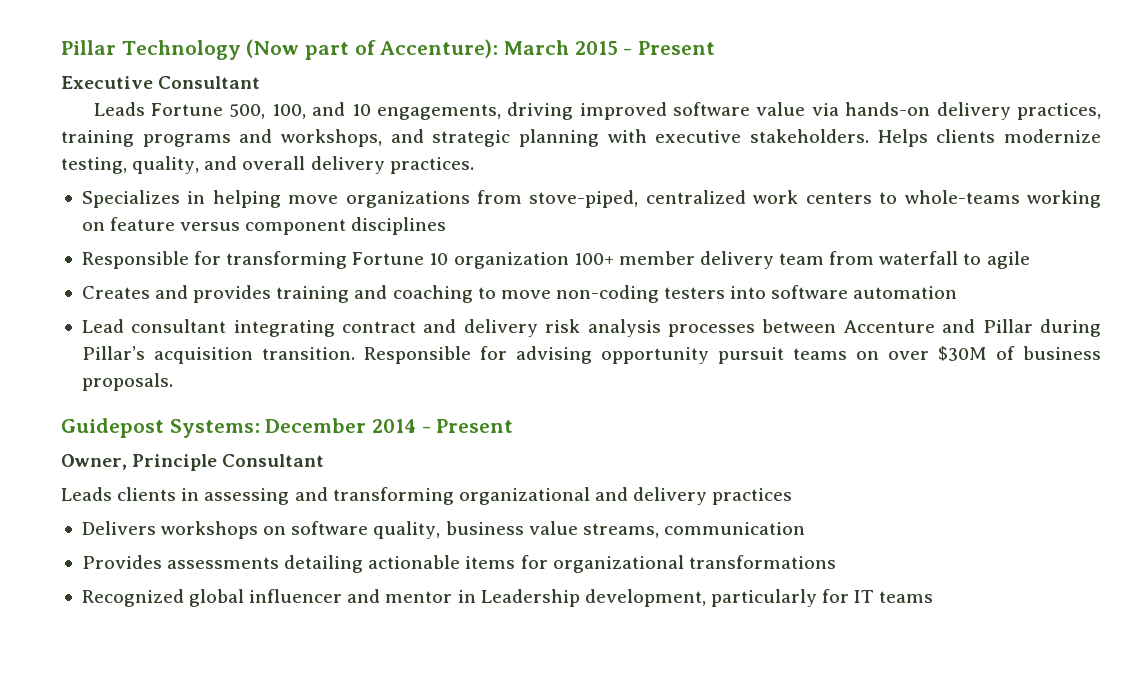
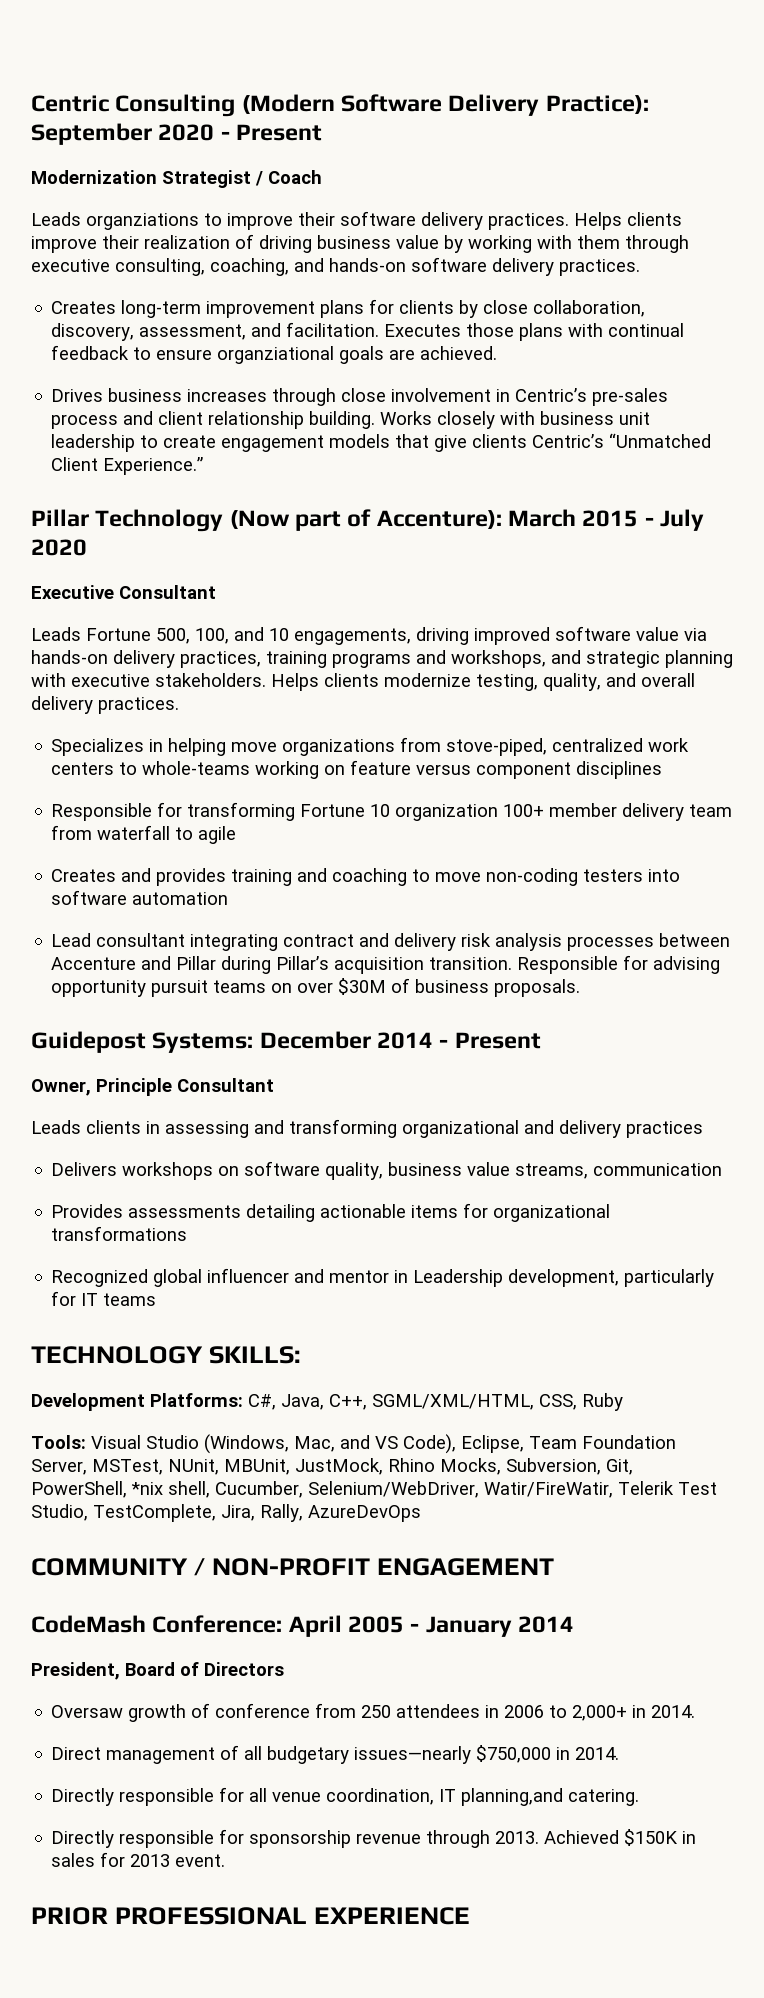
(61, 47) none -> [31,94,649,117] [31,123,323,145] [31,170,322,188] [31,211,682,230] [31,234,689,253] [31,257,640,276] [51,299,646,318] [51,322,685,341] [51,345,498,364] [51,388,669,406] [51,411,651,429] [51,433,712,452] [51,457,204,475] Centric Consulting (Modern Software Delivery Practice): September 2020 - Present // Modernization Strategist / Coach // Leads organziations to improve their software delivery practices. Helps clients improve their realization of driving business value by working with them through executive consulting, coaching, and hands-on software delivery practices. // Creates long-term improvement plans for clients by close collaboration, discovery, assessment, and facilitation. Executes those plans with continual feedback to ensure organziational goals are achieved. // Drives business increases through close involvement in Centric’s pre-sales process and client relationship building. Works closely with business unit leadership to create engagement models that give clients Centric’s “Unmatched Client Experience.” //
[638,41,716,55] Present -> [660,509,705,531] [31,539,87,556] July 2020
(934, 597) none -> [31,1346,301,1364] [31,1393,623,1411] [31,1434,676,1454] [31,1458,633,1475] [31,1481,717,1498] [31,1504,421,1522] [31,1558,554,1576] [31,1615,575,1637] [31,1662,284,1680] [51,1703,696,1722] [51,1745,620,1764] [51,1787,640,1806] [51,1829,697,1848] [51,1852,226,1867] [31,1907,470,1925] // TECHNOLOGY SKILLS: // Development Platforms: C#, Java, C++, SGML/XML/HTML, CSS, Ruby // Tools: Visual Studio (Windows, Mac, and VS Code), Eclipse, Team Foundation Server, MSTest, NUnit, MBUnit, JustMock, Rhino Mocks, Subversion, Git, PowerShell, *nix shell, Cucumber, Selenium/WebDriver, Watir/FireWatir, Telerik Test Studio, TestComplete, Jira, Rally, AzureDevOps // COMMUNITY / NON-PROFIT ENGAGEMENT // CodeMash Conference: April 2005 - January 2014 // President, Board of Directors // Oversaw growth of conference from 250 attendees in 2006 to 2,000+ in 2014. // Direct management of all budgetary issues—nearly $750,000 in 2014. // Directly responsible for all venue coordination, IT planning,and catering. // Directly responsible for sponsorship revenue through 2013. Achieved $150K in sales for 2013 event. // PRIOR PROFESSIONAL EXPERIENCE

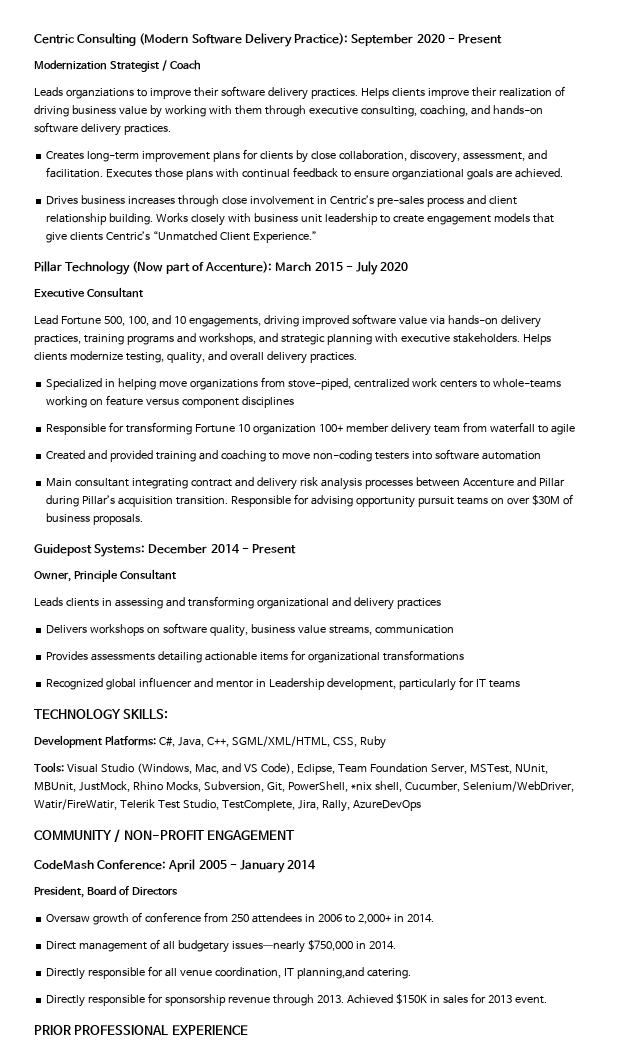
[31,627,81,641] Leads -> [34,315,58,325] Lead
[51,738,145,756] Specializes -> [46,378,103,390] Specialized
[51,868,227,886] Creates and provides -> [46,450,154,462] Created and provided
[51,933,92,947] Lead -> [46,478,73,487] Main

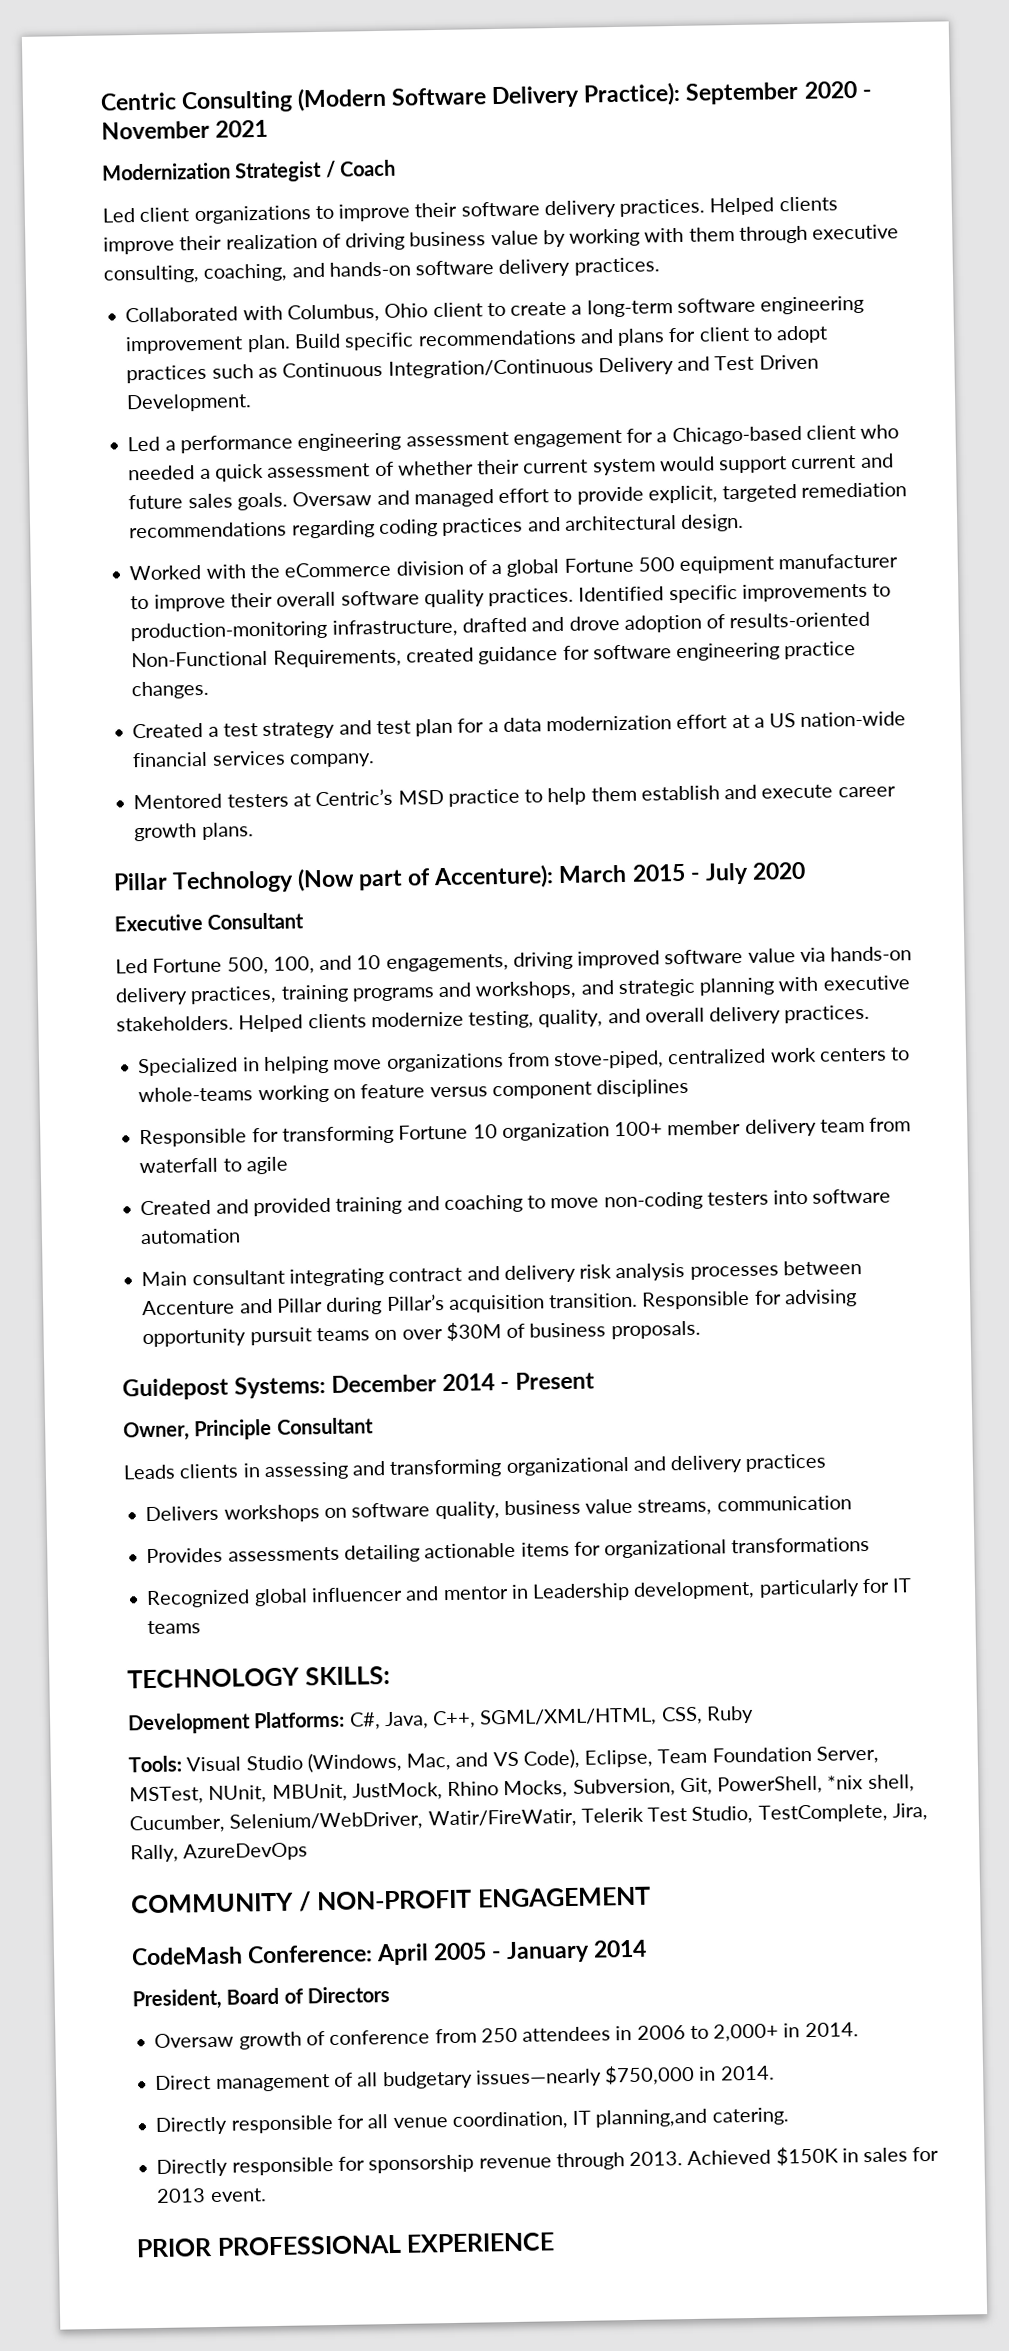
[458,34,503,44] Present -> [101,119,269,140] November 2021
[34,87,134,99] Leads organziations -> [102,205,311,225] Led client organizations
[360,88,389,99] Helps -> [709,197,775,216] Helped
[46,149,547,163] [46,167,563,180] [46,195,517,207] [46,213,554,226] [46,231,317,243] Creates long-term improvement plans for clients by close collaboration, discovery, assessment, and facilitation. Executes those plans with continual feedback to ensure organziational goals are achieved. // Drives business increases through close involvement in Centric’s pre-sales process and client relationship building. Works closely with business unit leadership to create engagement models that give clients Centric’s “Unmatched Client Experience.” -> [125,295,865,323] [125,325,829,355] [126,354,819,384] [126,393,253,413] [127,424,900,454] [128,453,894,482] [128,482,908,511] [129,513,745,539] [129,553,899,581] [130,582,892,612] [130,611,871,642] [131,641,857,668] [131,680,210,700] [132,711,907,739] [132,750,375,768] [133,784,896,810] [134,822,254,842] Collaborated with Columbus, Ohio client to create a long-term software engineering improvement plan. Build specific recommendations and plans for client to adopt practices such as Continuous Integration/Continuous Delivery and Test Driven Development. // Led a performance engineering assessment engagement for a Chicago-based client who needed a quick assessment of whether their current system would support current and future sales goals. Oversaw and managed effort to provide explicit, targeted remediation recommendations regarding coding practices and architectural design. // Worked with the eCommerce division of a global Fortune 500 equipment manufacturer to improve their overall software quality practices. Identified specific improvements to production-monitoring infrastructure, drafted and drove adoption of results-oriented Non-Functional Requirements, created guidance for software engineering practice changes. // Created a test strategy and test plan for a data modernization effort at a US nation-wide financial services company. // Mentored testers at Centric’s MSD practice to help them establish and execute career growth plans.
[34,315,58,325] Lead -> [115,958,148,974] Led
[522,334,551,345] Helps -> [238,1014,304,1033] Helped

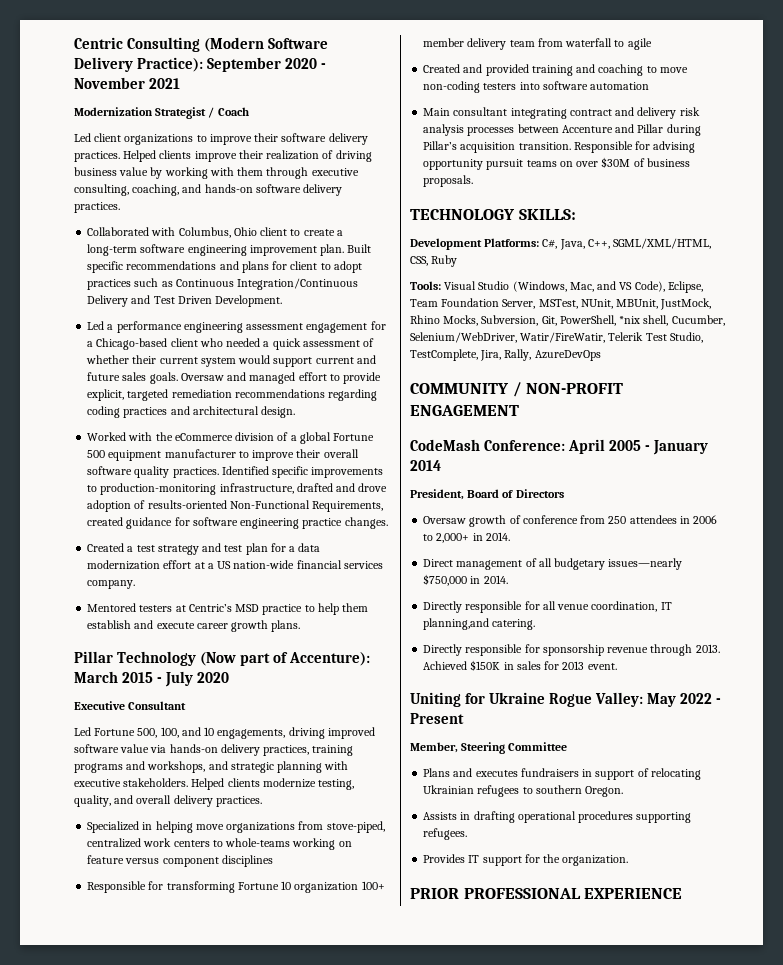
[293,333,341,349] Build -> [347,244,372,253] Built
[122,1371,596,1401] [123,1417,374,1442] [123,1453,827,1481] [145,1495,852,1523] [146,1536,871,1564] [146,1578,913,1609] [147,1620,202,1635] // Guidepost Systems: December 2014 - Present // Owner, Principle Consultant // Leads clients in assessing and transforming organizational and delivery practices // Delivers workshops on software quality, business value streams, communication // Provides assessments detailing actionable items for organizational transformations // Recognized global influencer and mentor in Leadership development, particularly for IT teams -> (474, 181) none
(267, 2195) none -> [410,692,722,707] [410,713,464,724] [410,742,568,754] [423,768,701,780] [423,785,624,797] [423,811,692,823] [423,828,468,840] [423,854,629,866] // Uniting for Ukraine Rogue Valley: May 2022 - Present // Member, Steering Committee // Plans and executes fundraisers in support of relocating Ukrainian refugees to southern Oregon. // Assists in drafting operational procedures supporting refugees. // Provides IT support for the organization.

